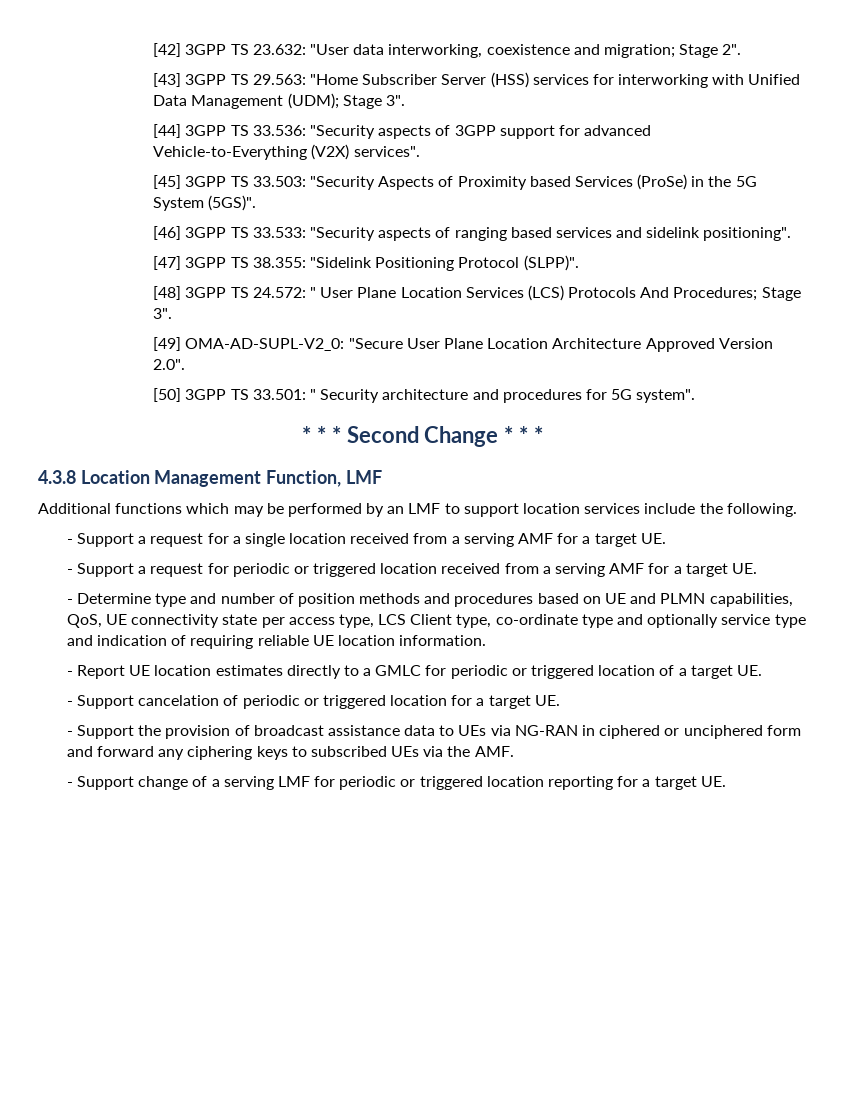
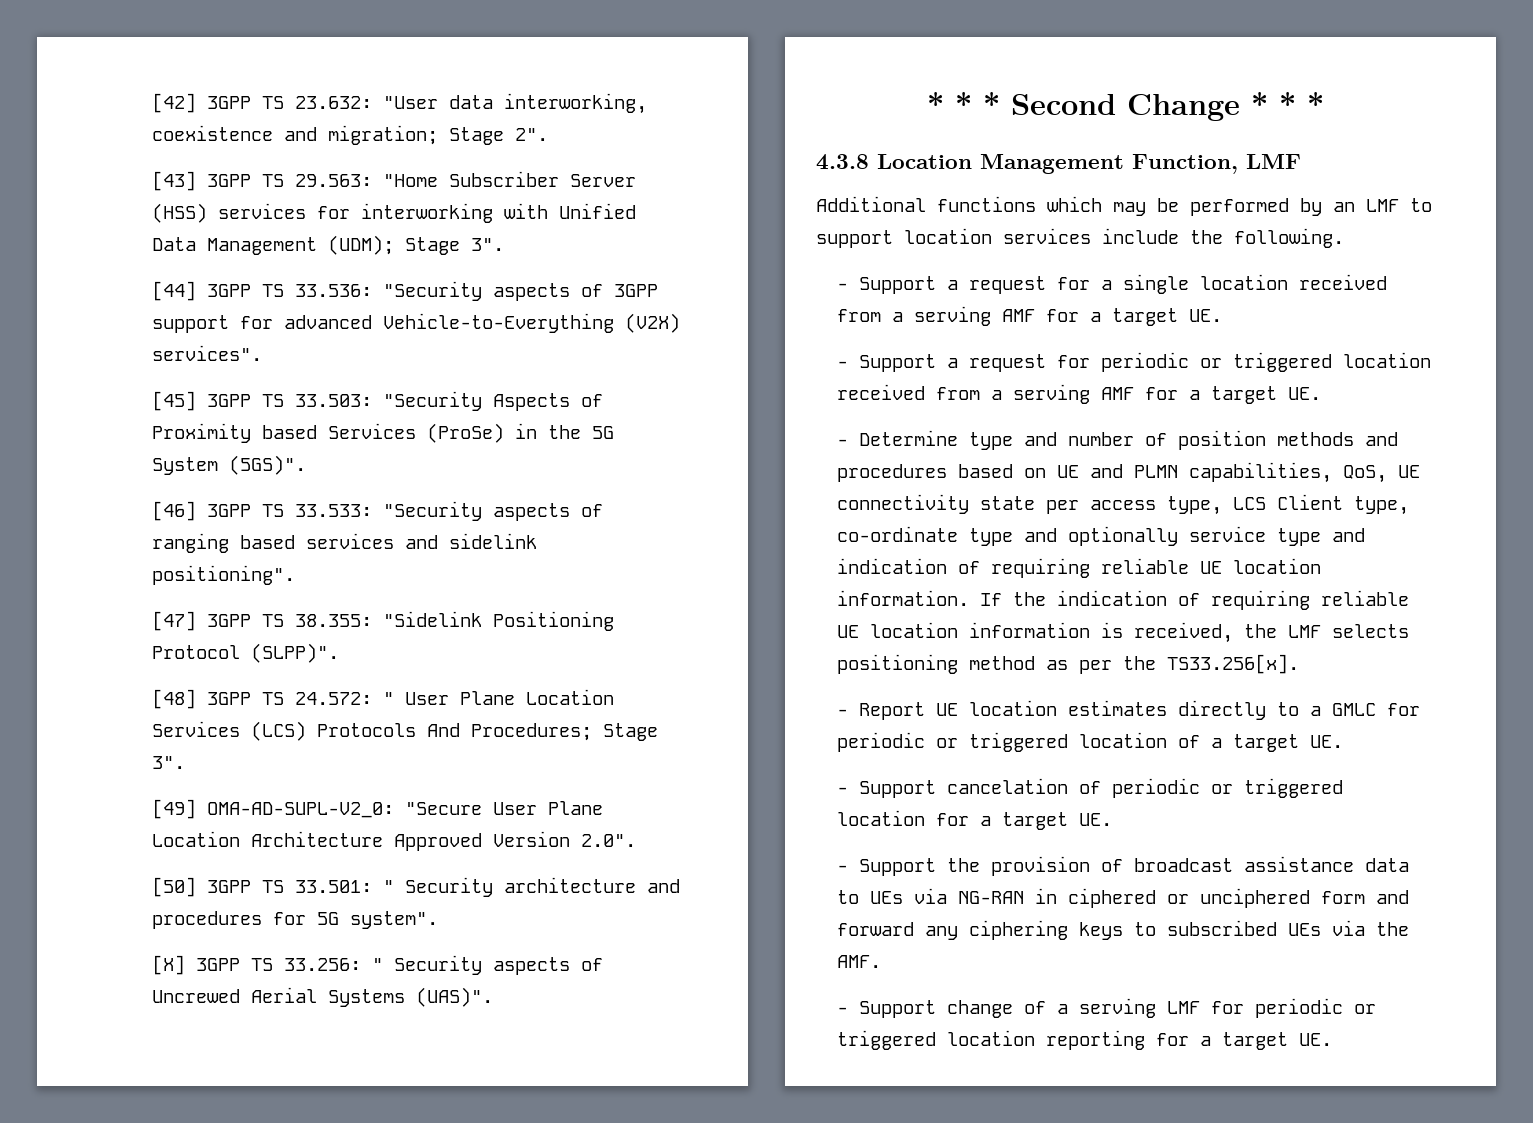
(696, 396) none -> [152,955,604,975] [152,987,494,1007] // [X] 3GPP TS 33.256: " Security aspects of Uncrewed Aerial Systems (UAS)".
(487, 640) none -> [980,590,1410,610] [837,622,1410,643] [837,654,1300,674] If the indication of requiring reliable UE location information is received, the LMF selects positioning method as per the TS33.256[x].

